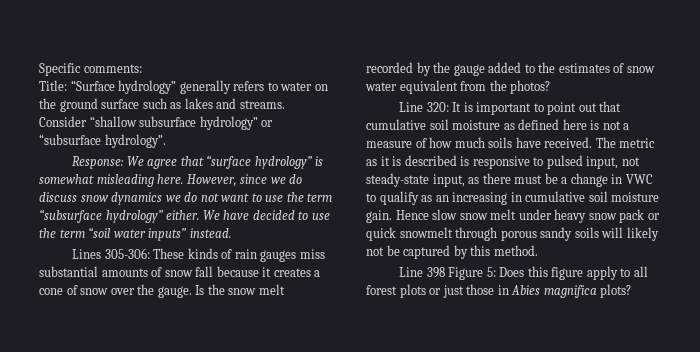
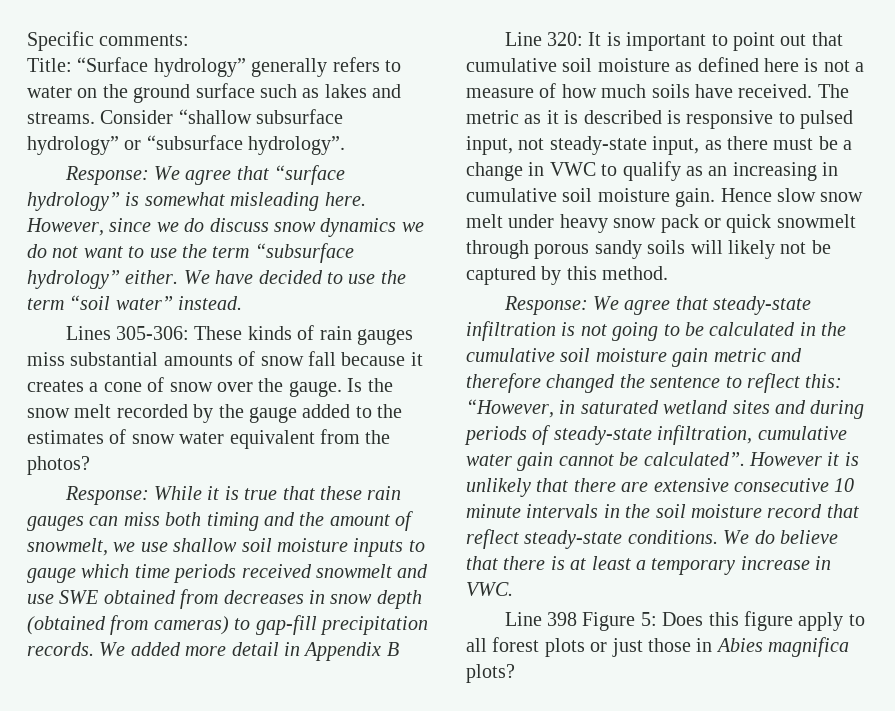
[113,228,187,241] water inputs” -> [115,296,173,310] water”
(551, 87) none -> [64,486,402,505] [27,511,414,531] [27,538,425,557] [27,564,429,583] [27,589,422,609] [27,615,428,635] [27,642,399,661] // Response: While it is true that these rain gauges can miss both timing and the amount of snowmelt, we use shallow soil moisture inputs to gauge which time periods received snowmelt and use SWE obtained from decreases in snow depth (obtained from cameras) to gap-fill precipitation records. We added more detail in Appendix B
(538, 250) none -> [503,296,812,315] [466,321,847,341] [466,348,802,367] [466,373,843,393] [466,399,865,419] [464,425,847,445] [466,452,859,471] [466,478,855,497] [466,504,859,518] [466,529,838,549] [466,556,832,575] [466,582,513,596] // Response: We agree that steady-state infiltration is not going to be calculated in the cumulative soil moisture gain metric and therefore changed the sentence to reflect this: “However, in saturated wetland sites and during periods of steady-state infiltration, cumulative water gain cannot be calculated”. However it is unlikely that there are extensive consecutive 10 minute intervals in the soil moisture record that reflect steady-state conditions. We do believe that there is at least a temporary increase in VWC.

